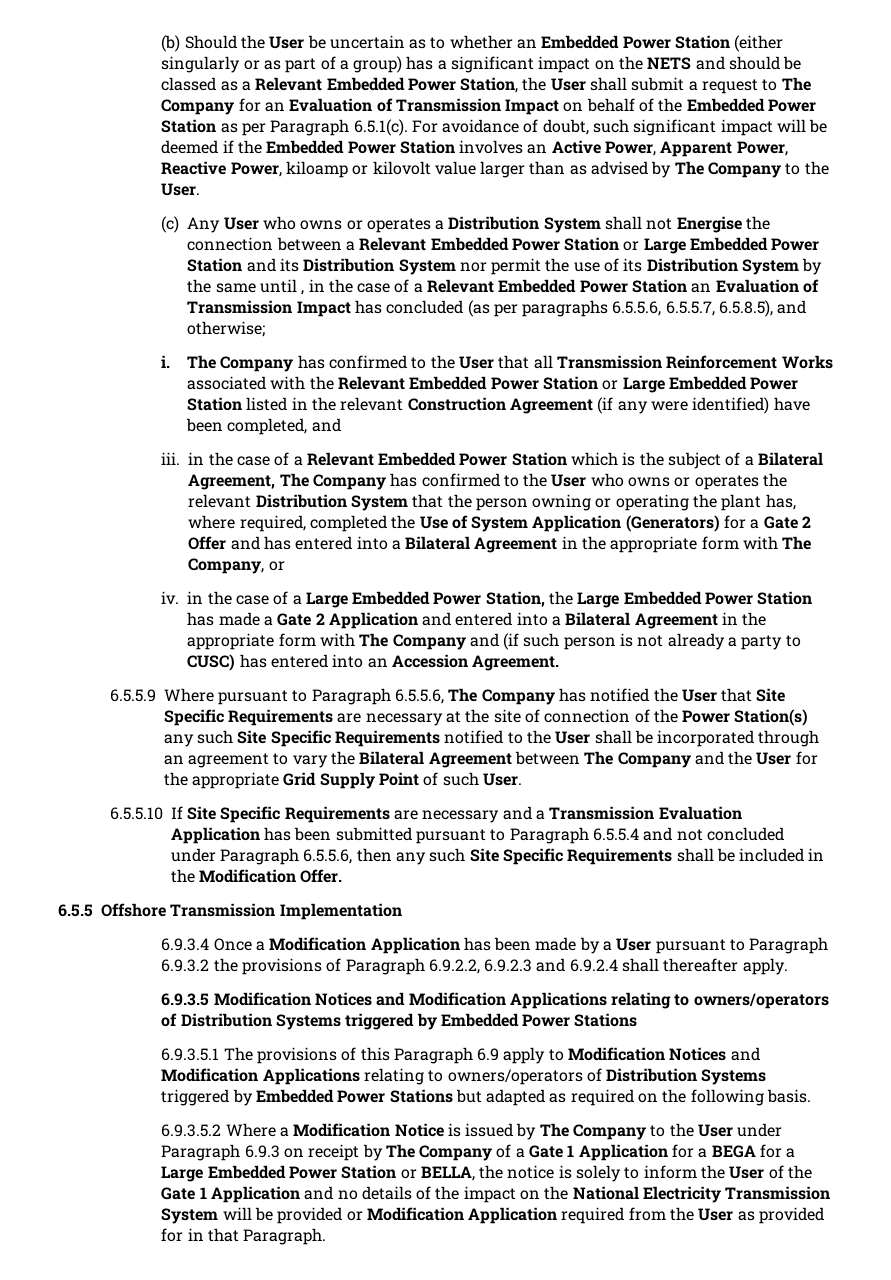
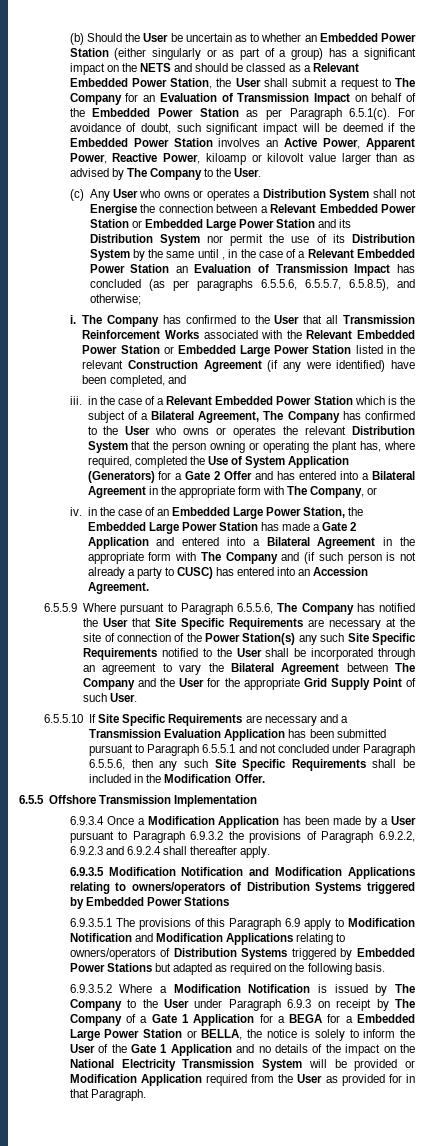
[643,237,769,254] Large Embedded -> [144,219,236,231] Embedded Large
[622,376,747,393] Large Embedded -> [177,345,271,357] Embedded Large
[292,591,702,608] a Large Embedded Power Station, the Large Embedded -> [156,507,364,519] [87,522,179,534] an Embedded Large Power Station, the Embedded Large
[592,828,639,841] 6.5.5.4 -> [202,744,236,753] 6.5.5.1
[314,992,372,1006] Notices -> [181,867,244,876] Notification
[669,1047,727,1061] Notices -> [69,933,132,942] Notification
[394,1123,444,1137] Notice -> [248,984,311,993] Notification
[161,1165,286,1182] Large Embedded -> [356,1014,415,1023] [69,1029,100,1041] Embedded Large

